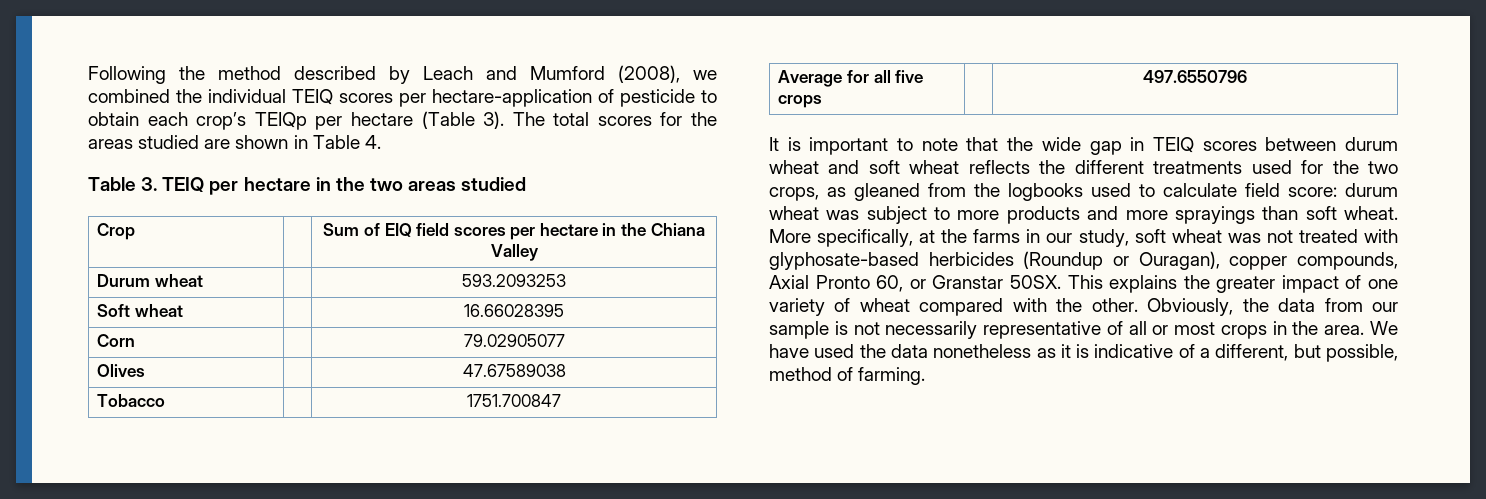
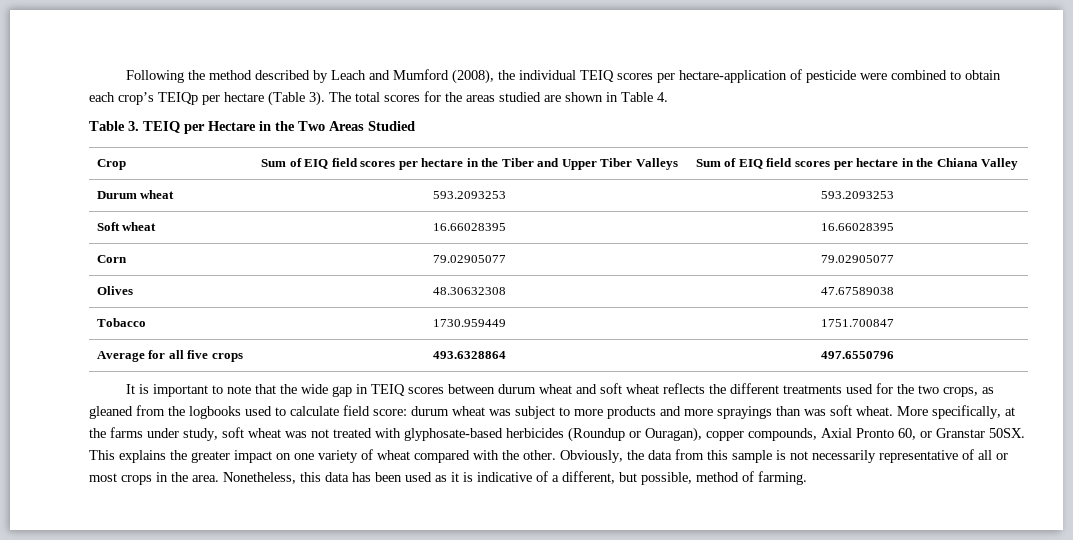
[693,70,717,80] [88,89,170,103] we combined -> (494, 76) none
(695, 98) none -> [859,70,947,80] were combined
[243,177,527,191] [97,223,136,240] hectare in the two areas studied // Crop | -> [208,121,415,131] [96,159,126,170] [261,158,678,170] Hectare in the Two Areas Studied // Crop | Sum of EIQ field scores per hectare in the Tiber and Upper Tiber Valleys
(203, 280) none -> [433,191,506,199] 593.2093253
(183, 310) none -> [433,223,506,231] 16.66028395
(136, 340) none -> [433,255,506,263] 79.02905077
(146, 370) none -> [433,287,506,295] 48.30632308
(166, 400) none -> [433,319,506,327] 1730.959449
(823, 101) none -> [433,351,506,359] 493.6328864
(1299, 213) none -> [804,409,826,416] was
[1026,229,1073,243] in our -> [147,428,179,438] under
[1345,275,1362,289] of -> [276,453,291,460] on
[1372,302,1398,312] our -> [707,450,728,460] this
[1369,321,1398,335] [769,344,1032,358] We have used the data nonetheless -> [223,472,432,484] Nonetheless, this data has been used

